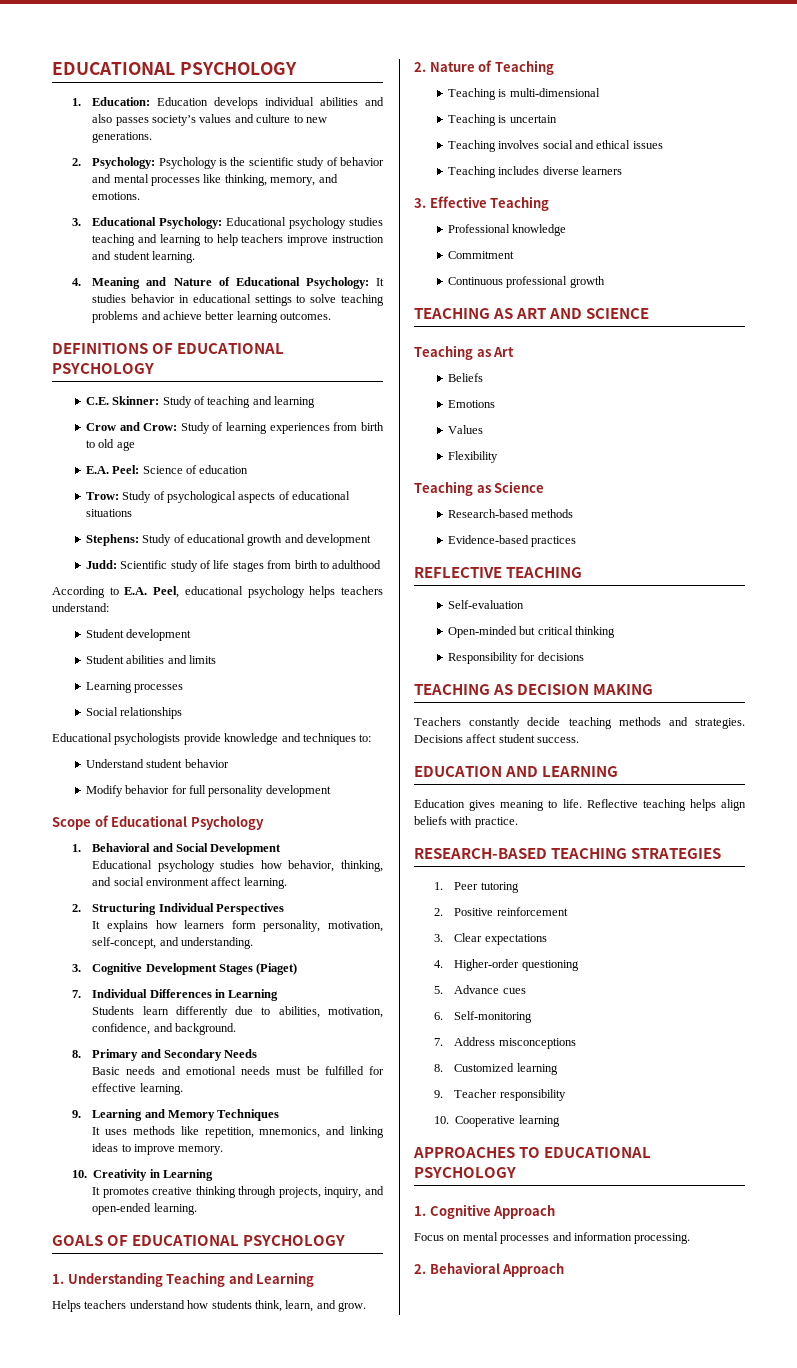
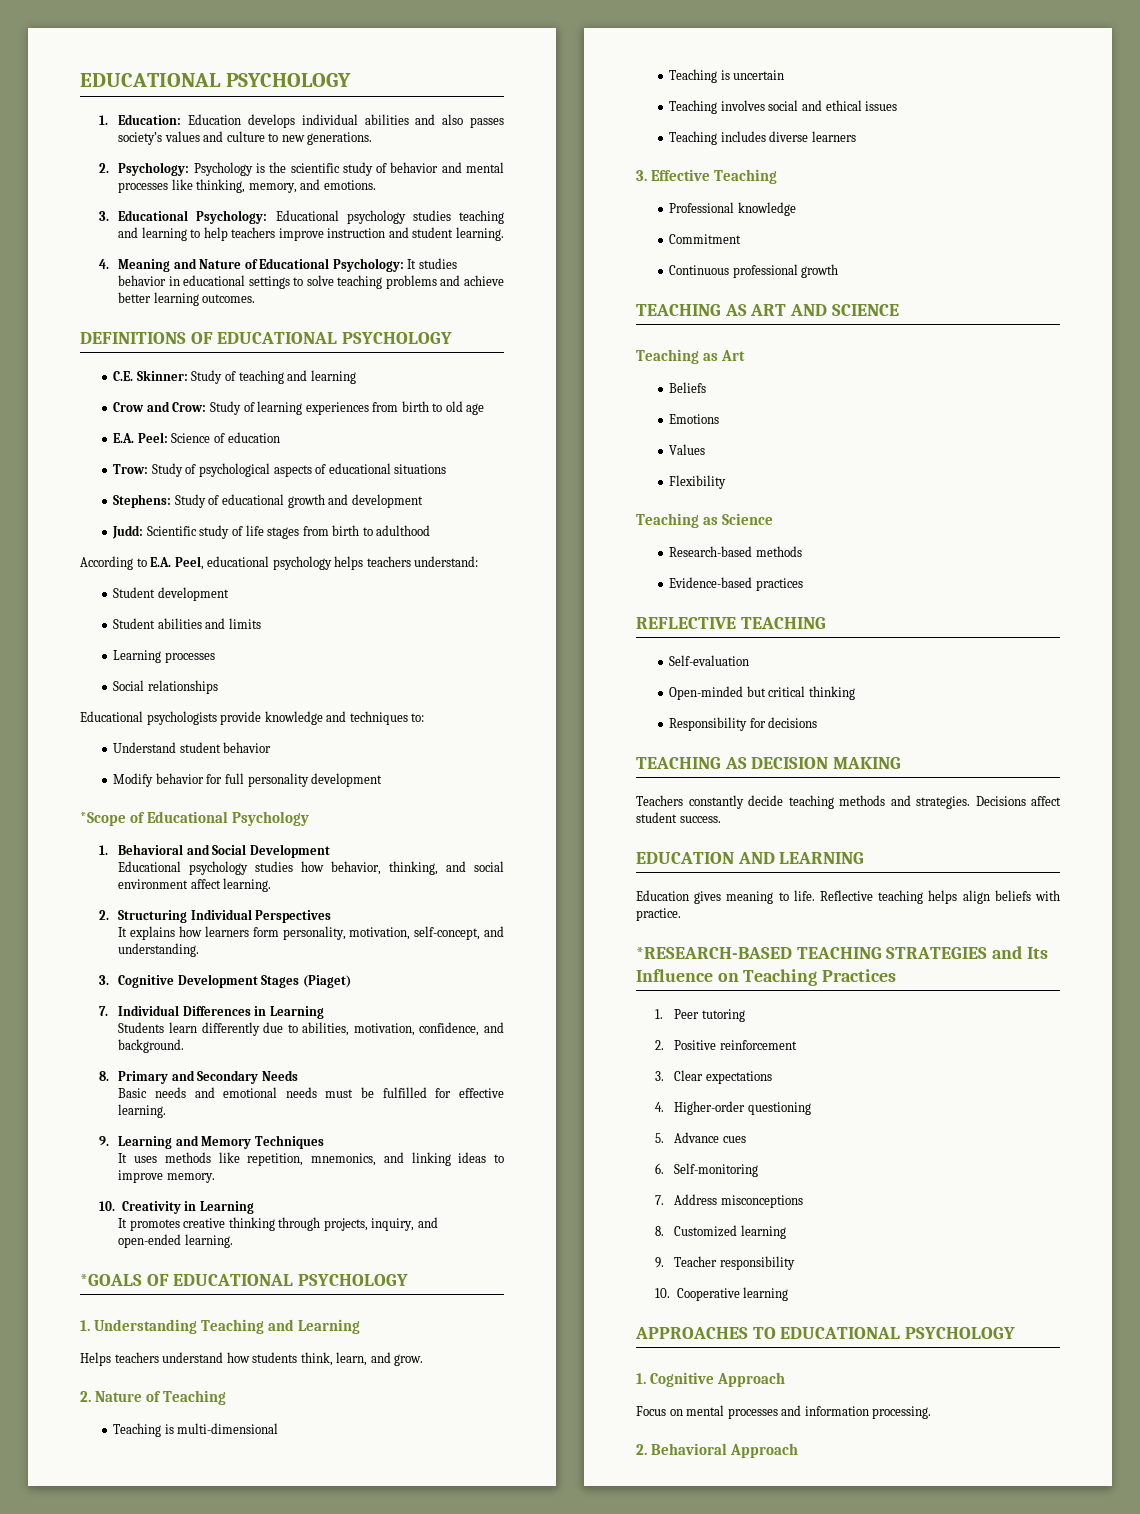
[52,817,91,830] Scope -> [80,812,126,826] *Scope
[52,1235,103,1246] GOALS -> [80,1274,142,1286] *GOALS
[414,848,547,859] RESEARCH-BASED -> [636,947,792,959] *RESEARCH-BASED
(722, 853) none -> [992,946,1048,959] [636,969,897,986] and Its Influence on Teaching Practices

